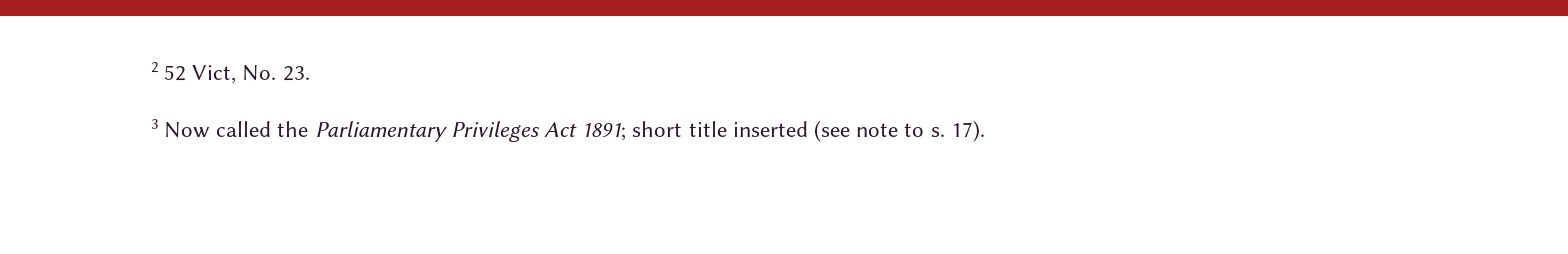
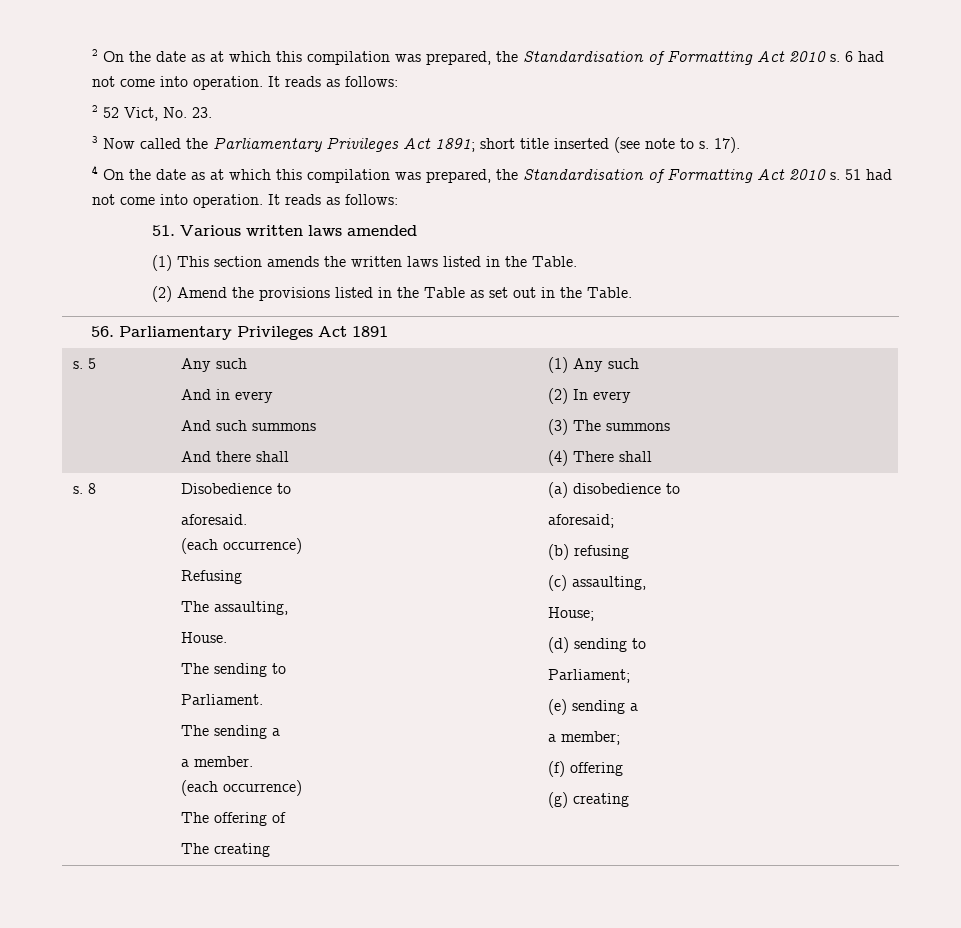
[150,62,158,73] 2 -> [92,49,885,65] [92,76,399,90] [92,105,99,112] 2 On the date as at which this compilation was prepared, the Standardisation of Formatting Act 2010 s. 6 had not come into operation. It reads as follows: // 2
(985, 131) none -> [92,165,893,183] [92,194,399,208] [152,225,418,236] [152,255,578,271] [152,286,633,302] [91,326,389,340] [73,358,97,369] [181,358,248,372] [181,389,274,403] [181,420,317,431] [181,451,290,462] [548,357,640,373] [548,388,632,404] [548,419,671,435] [548,450,653,466] [73,483,97,494] [181,483,292,494] [181,514,248,525] [181,538,303,554] [181,570,243,584] [181,601,289,615] [181,632,228,643] [181,663,287,677] [181,694,264,705] [181,725,281,739] [181,756,254,767] [181,780,303,796] [181,812,287,826] [181,843,271,857] [548,482,681,498] [548,514,615,528] [548,544,630,560] [548,575,647,591] [548,607,595,621] [548,637,647,653] [548,669,631,683] [548,699,639,715] [548,731,621,745] [548,761,624,777] [548,792,630,808] // 4 On the date as at which this compilation was prepared, the Standardisation of Formatting Act 2010 s. 51 had not come into operation. It reads as follows: // 51. Various written laws amended // (1) This section amends the written laws listed in the Table. // (2) Amend the provisions listed in the Table as set out in the Table. // 56. Parliamentary Privileges Act 1891 // s. 5 | Any such // And in every // And such summons // And there shall | (1) Any such // (2) In every // (3) The summons // (4) There shall // s. 8 | Disobedience to // aforesaid. // (each occurrence) // Refusing // The assaulting, // House. // The sending to // Parliament. // The sending a // a member. // (each occurrence) // The offering of // The creating | (a) disobedience to // aforesaid; // (b) refusing // (c) assaulting, // House; // (d) sending to // Parliament; // (e) sending a // a member; // (f) offering // (g) creating

